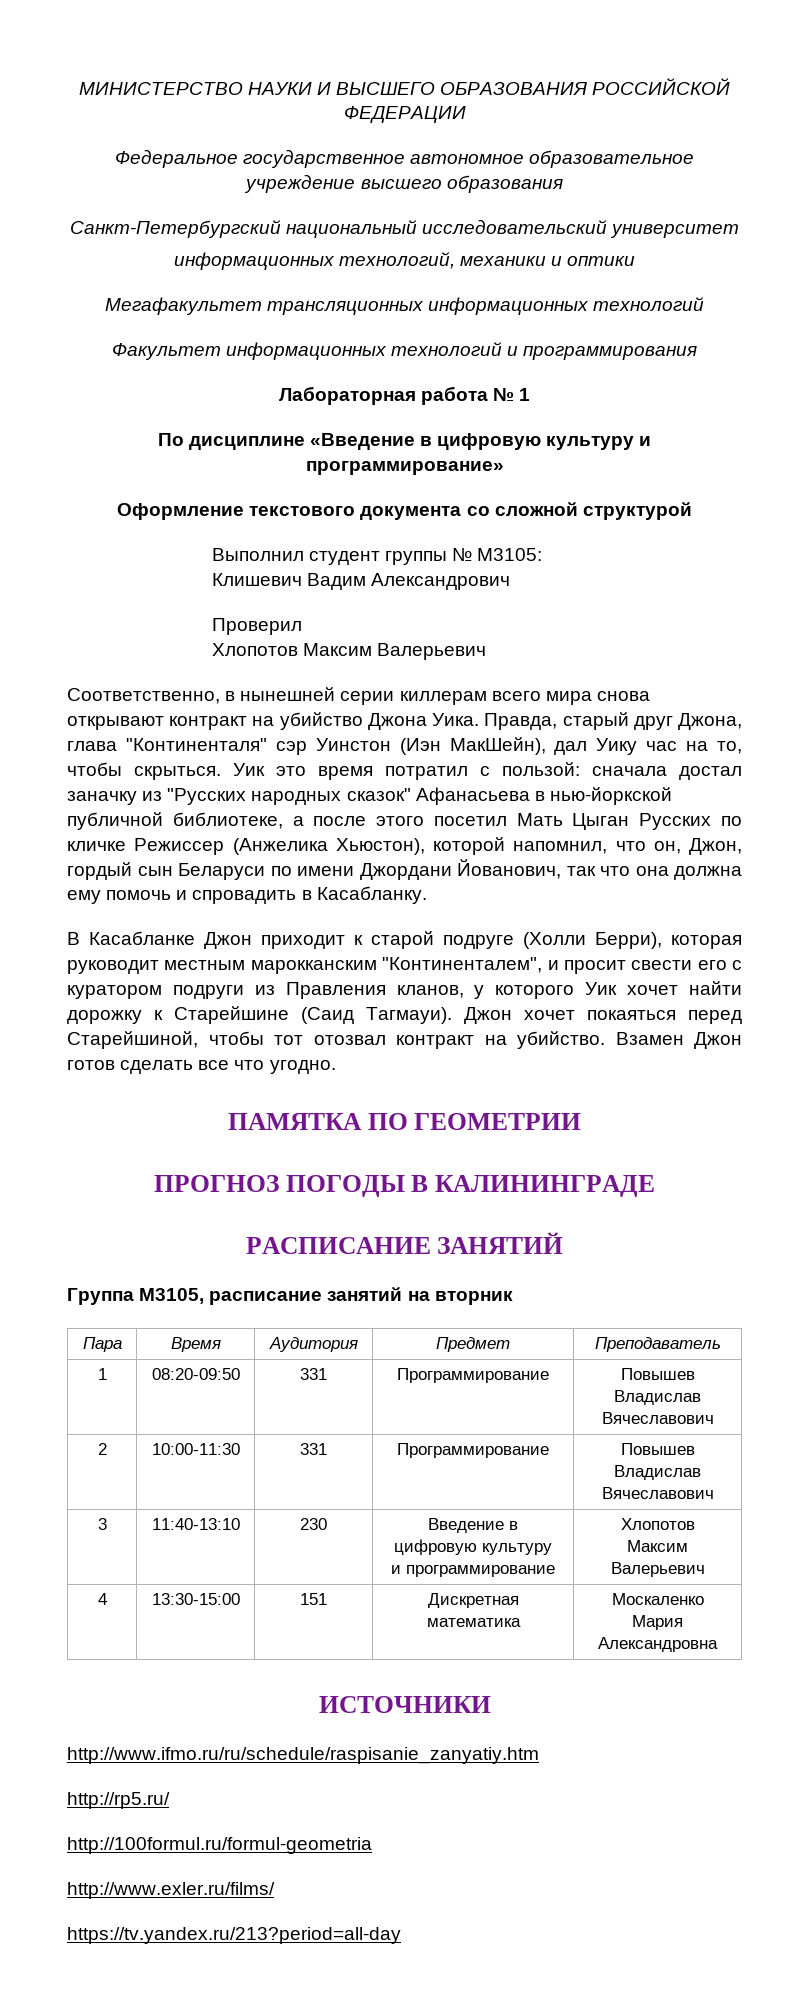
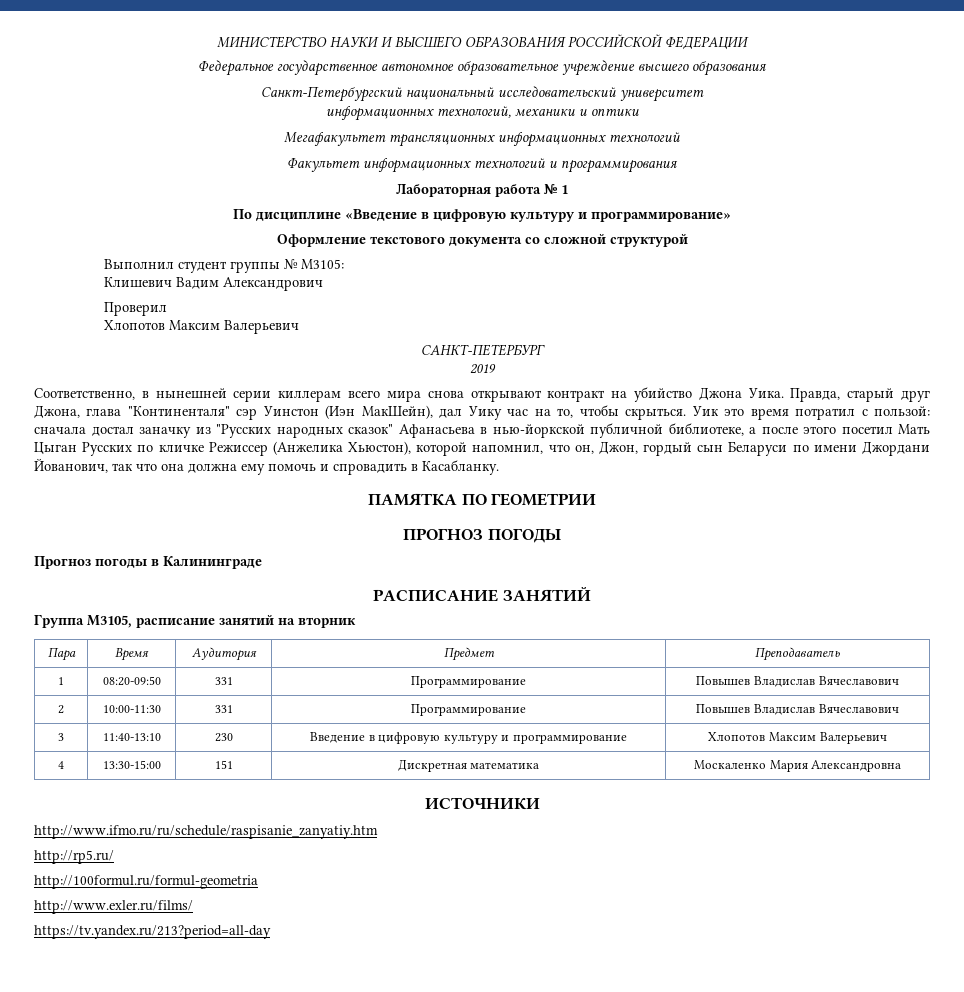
(486, 651) none -> [421,344,545,356] [470,364,496,374] // САНКТ-ПЕТЕРБУРГ // 2019
[67,931,742,949] [67,957,742,974] [67,981,743,999] [67,1006,742,1024] [67,1031,742,1049] [67,1060,336,1074] // В Касабланке Джон приходит к старой подруге (Холли Берри), которая руководит местным марокканским "Континенталем", и просит свести его с куратором подруги из Правления кланов, у которого Уик хочет найти дорожку к Старейшине (Саид Тагмауи). Джон хочет покаяться перед Старейшиной, чтобы тот отозвал контракт на убийство. Взамен Джон готов сделать все что угодно. -> (499, 467) none
[411,1175,656,1197] В КАЛИНИНГРАДЕ -> [34,556,262,569] // Прогноз погоды в Калининграде

